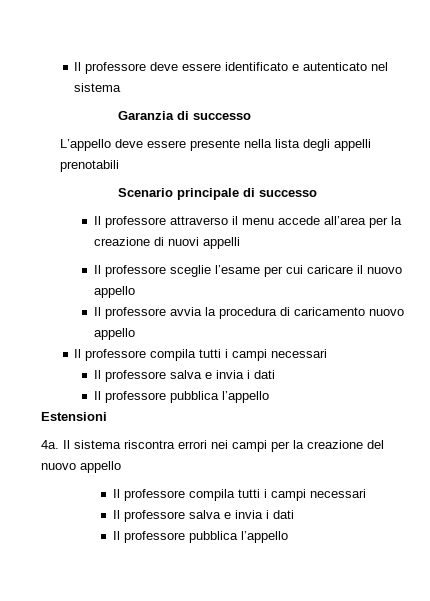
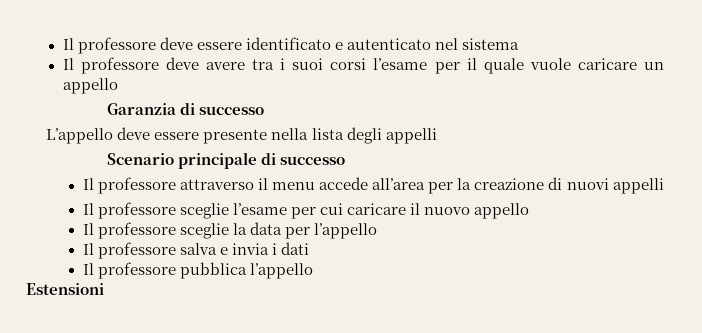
(122, 87) none -> [62,57,664,74] [62,78,118,94] // Il professore deve avere tra i suoi corsi l’esame per il quale vuole caricare un appello
[60,160,120,172] prenotabili -> (437, 136) none
[169,307,404,319] [93,328,135,340] [74,349,328,361] avvia la procedura di caricamento nuovo appello // Il professore compila tutti i campi necessari -> [180,222,378,239] sceglie la data per l’appello
[41,440,384,452] [41,461,121,473] [112,489,366,501] [112,510,294,522] [112,531,288,543] // 4a. Il sistema riscontra errori nei campi per la creazione del nuovo appello // Il professore compila tutti i campi necessari // Il professore salva e invia i dati // Il professore pubblica l’appello -> (104, 289) none

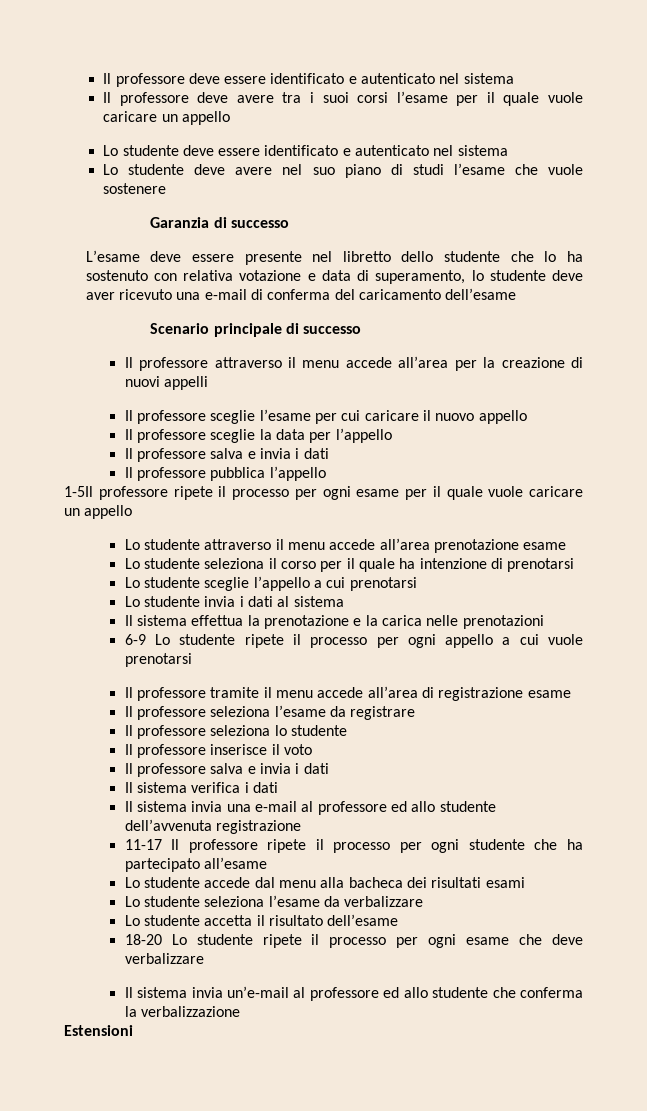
(118, 86) none -> [103,145,508,156] [103,163,583,178] [103,183,167,194] // Lo studente deve essere identificato e autenticato nel sistema // Lo studente deve avere nel suo piano di studi l’esame che vuole sostenere
[46,128,114,144] L’appello -> [85,250,140,262] L’esame
[271,127,437,144] nella lista degli appelli -> [312,251,584,262] [85,270,583,284] [85,288,517,300] nel libretto dello studente che lo ha sostenuto con relativa votazione e data di superamento, lo studente deve aver ricevuto una e-mail di conferma del caricamento dell’esame
(314, 271) none -> [64,486,583,500] [64,505,133,519] [124,538,567,553] [124,558,575,572] [124,576,417,591] [124,596,344,607] [124,615,544,629] [124,634,583,648] [124,653,192,667] [124,686,571,701] [124,705,416,720] [124,725,348,739] [124,744,313,758] [124,763,329,777] [124,782,279,793] [124,801,496,815] [124,819,302,834] [124,839,584,853] [124,857,268,872] [124,877,525,888] [124,895,424,907] [124,914,399,926] [124,934,583,948] [124,953,204,964] [124,986,583,1001] [124,1006,241,1017] // 1-5Il professore ripete il processo per ogni esame per il quale vuole caricare un appello // Lo studente attraverso il menu accede all’area prenotazione esame // Lo studente seleziona il corso per il quale ha intenzione di prenotarsi // Lo studente sceglie l’appello a cui prenotarsi // Lo studente invia i dati al sistema // Il sistema effettua la prenotazione e la carica nelle prenotazioni // 6-9 Lo studente ripete il processo per ogni appello a cui vuole prenotarsi // Il professore tramite il menu accede all’area di registrazione esame // Il professore seleziona l’esame da registrare // Il professore seleziona lo studente // Il professore inserisce il voto // Il professore salva e invia i dati // Il sistema verifica i dati // Il sistema invia una e-mail al professore ed allo studente dell’avvenuta registrazione // 11-17 Il professore ripete il processo per ogni studente che ha partecipato all’esame // Lo studente accede dal menu alla bacheca dei risultati esami // Lo studente seleziona l’esame da verbalizzare // Lo studente accetta il risultato dell’esame // 18-20 Lo studente ripete il processo per ogni esame che deve verbalizzare // Il sistema invia un’e-mail al professore ed allo studente che conferma la verbalizzazione

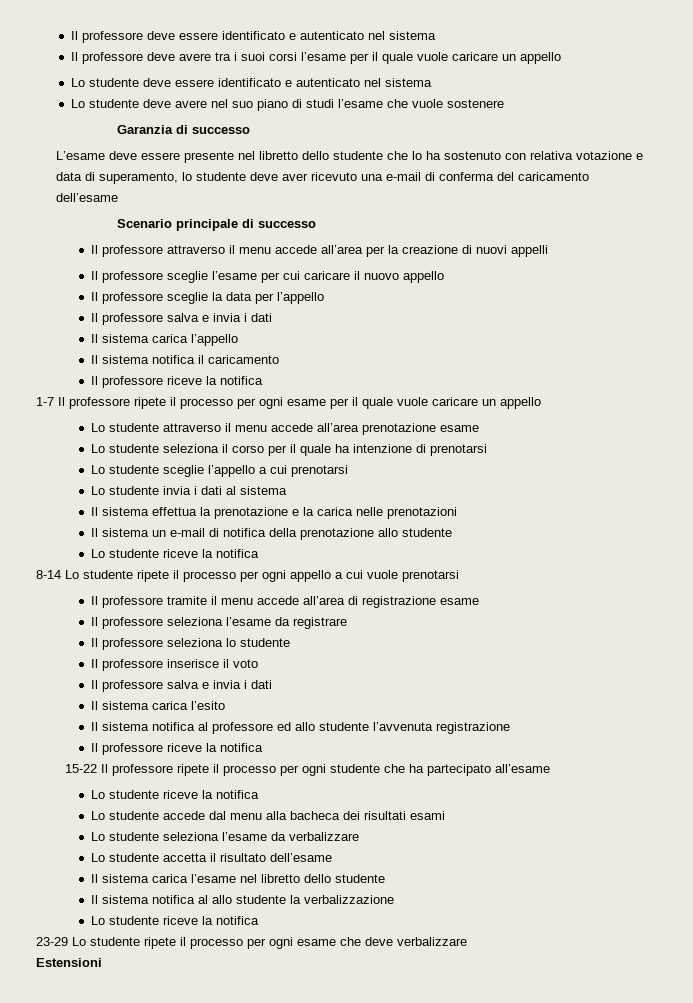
[137,466,326,481] [64,486,93,497] professore pubblica l’appello // 1-5Il -> [101,334,238,346] [90,355,279,364] [90,376,263,388] [36,397,65,406] sistema carica l’appello // Il sistema notifica il caricamento // Il professore riceve la notifica // 1-7 Il
[124,634,146,645] 6-9 -> [90,528,452,540] [90,549,259,558] [36,570,61,579] Il sistema un e-mail di notifica della prenotazione allo studente // Lo studente riceve la notifica // 8-14
[191,782,279,793] [124,801,496,815] [124,819,212,831] verifica i dati // Il sistema invia una e-mail al professore ed allo studente dell’avvenuta -> [151,701,225,710] [90,722,433,734] carica l’esito // Il sistema notifica al professore ed allo studente l’avvenuta
[124,839,162,850] 11-17 -> [90,743,263,755] [64,764,97,773] Il professore riceve la notifica // 15-22
(268, 863) none -> [90,790,259,799] // Lo studente riceve la notifica
[124,934,162,945] 18-20 -> [90,874,385,883] [90,895,394,904] [90,916,259,925] [36,937,68,946] Il sistema carica l’esame nel libretto dello studente // Il sistema notifica al allo studente la verbalizzazione // Lo studente riceve la notifica // 23-29
[124,986,583,1001] [124,1006,241,1017] // Il sistema invia un’e-mail al professore ed allo studente che conferma la verbalizzazione -> (467, 941) none

